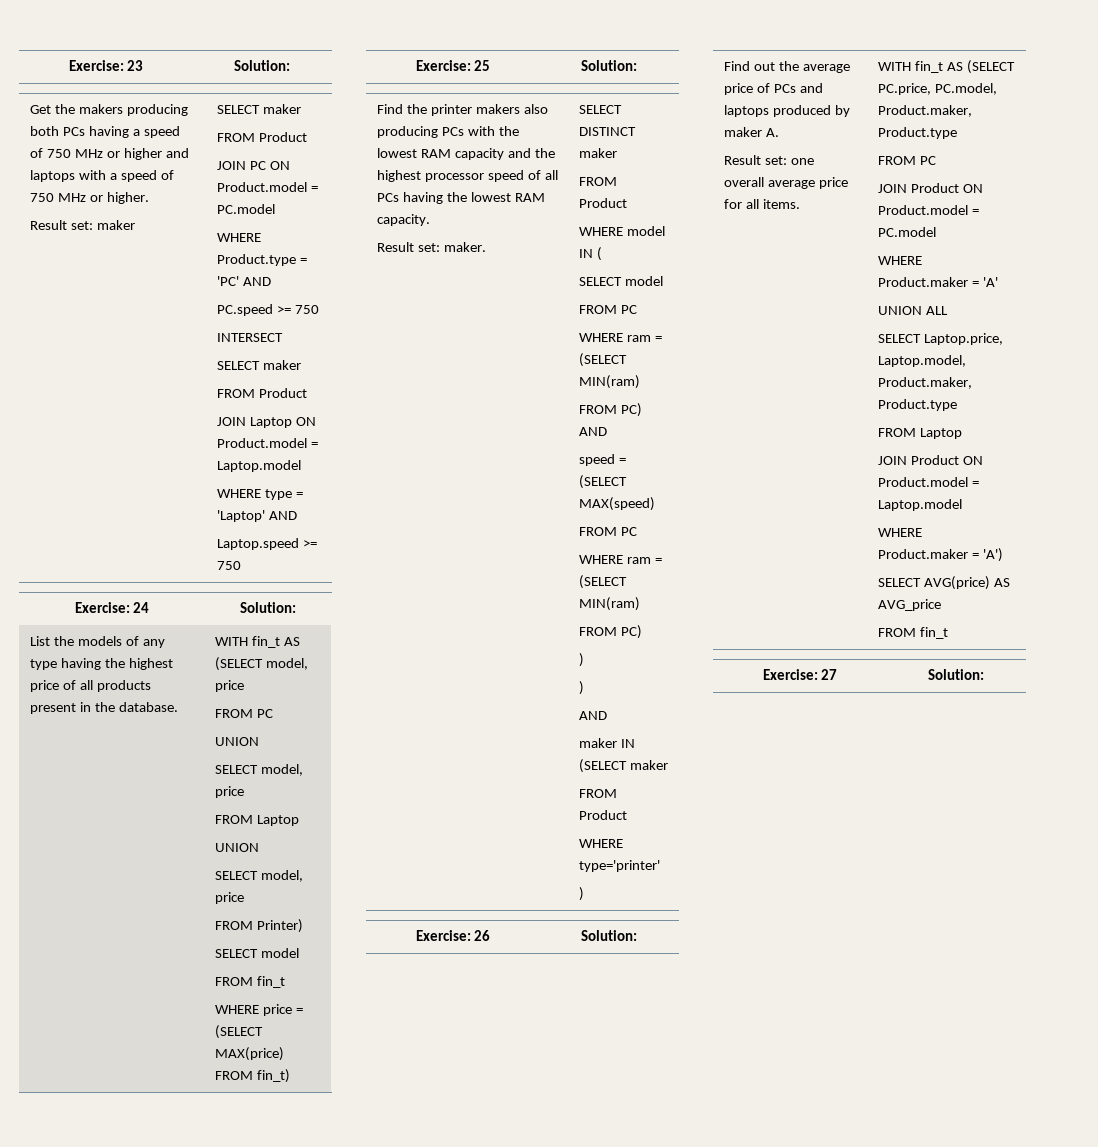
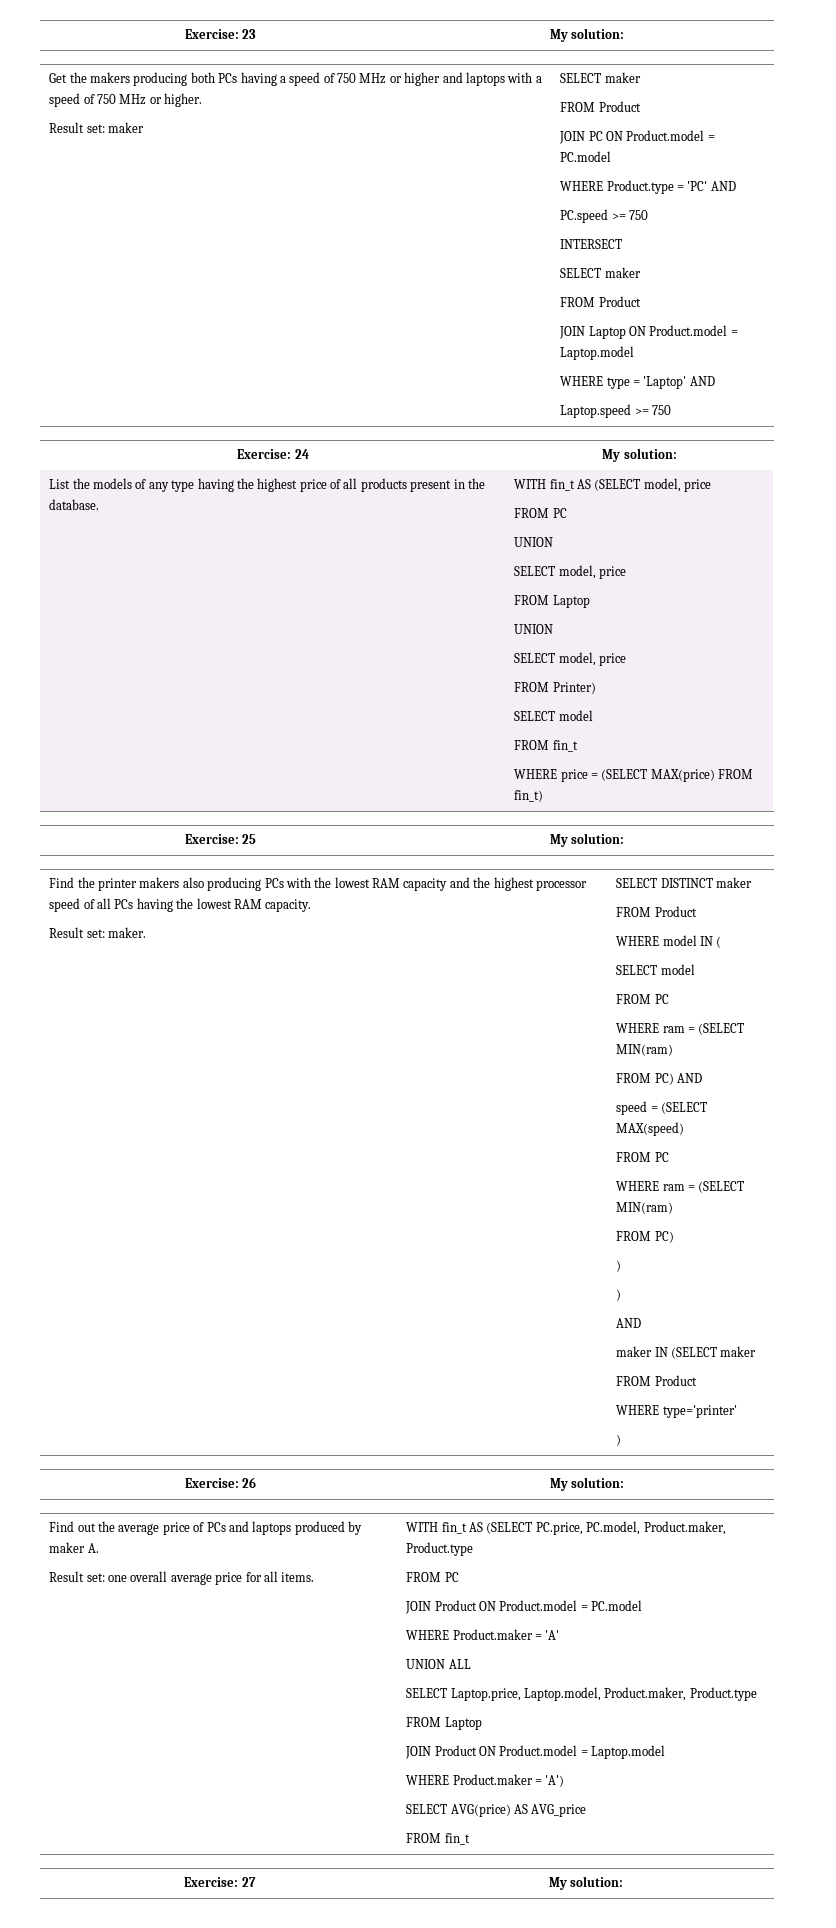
[234,60,290,71] Solution: -> [549,28,625,42] My solution:
[240,602,296,613] Solution: -> [602,448,677,462] My solution:
[581,60,637,71] Solution: -> [549,833,625,847] My solution:
[581,930,637,941] Solution: -> [549,1477,625,1491] My solution:
[928,669,984,680] Solution: -> [548,1876,624,1890] My solution:

